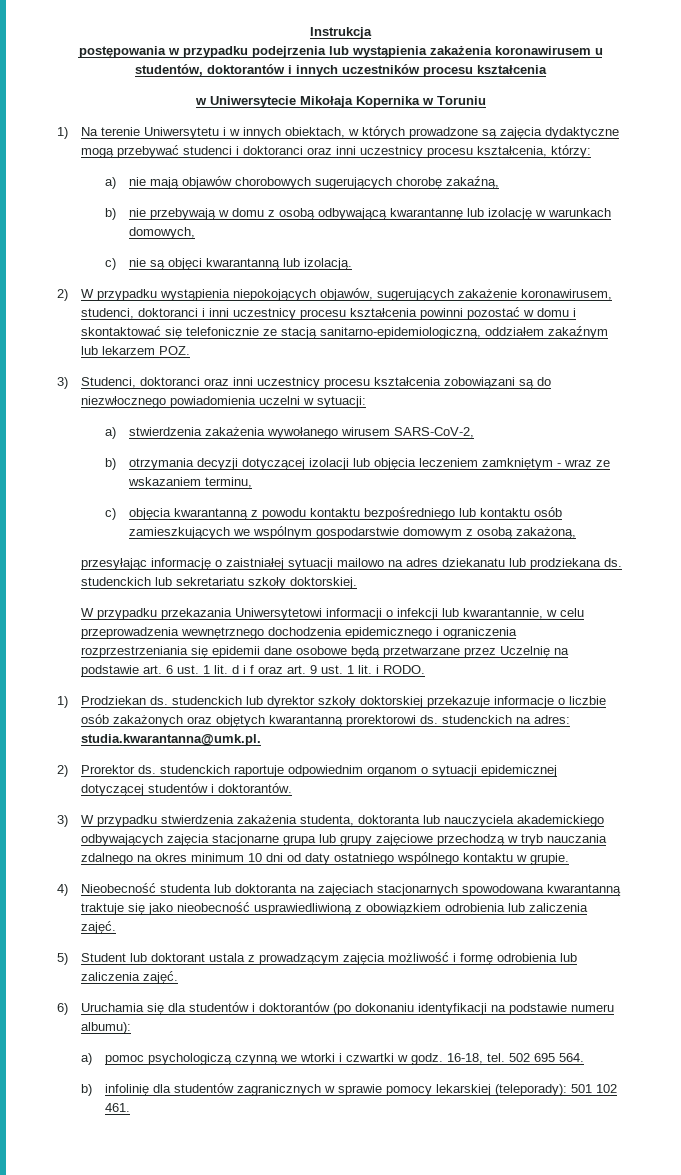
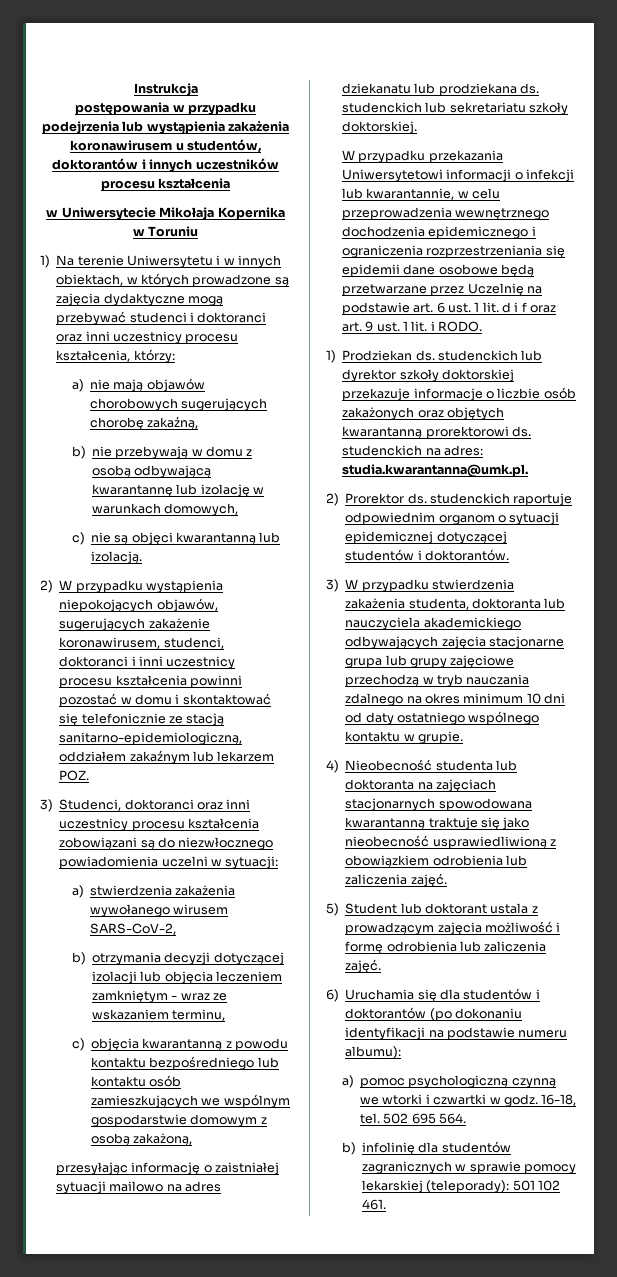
[148,1053,233,1065] psychologiczą -> [408,1075,509,1089] psychologiczną

